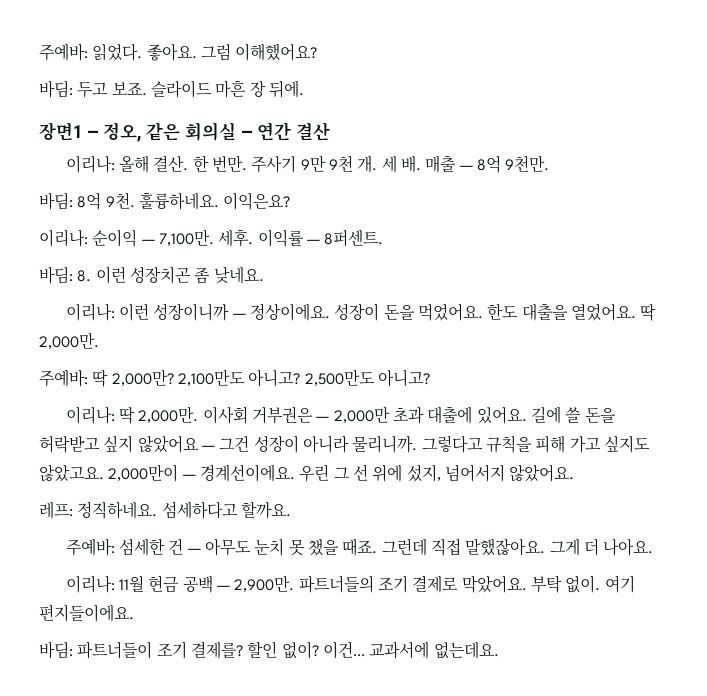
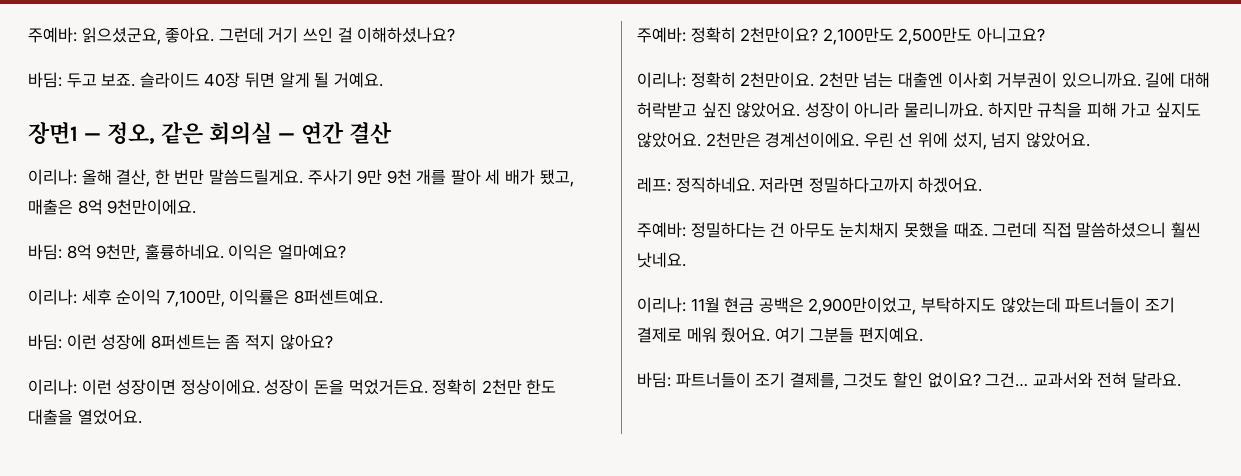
[39,43,318,61] 주예바: 읽었다. 좋아요. 그럼 이해했어요? -> [28,27,456,45] 주예바: 읽으셨군요, 좋아요. 그런데 거기 쓰인 걸 이해하셨나요?
[215,80,304,98] 마흔 장 뒤에. -> [204,72,383,88] 40장 뒤면 알게 될 거예요.
[153,155,550,173] [39,192,291,210] [39,229,384,247] [39,266,264,284] 결산. 한 번만. 주사기 9만 9천 개. 세 배. 매출 — 8억 9천만. // 바딤: 8억 9천. 훌륭하네요. 이익은요? // 이리나: 순이익 — 7,100만. 세후. 이익률 — 8퍼센트. // 바딤: 8. 이런 성장치곤 좀 낮네요. -> [116,169,574,187] [28,199,197,215] [28,244,346,262] [28,289,383,307] [28,334,333,350] 결산, 한 번만 말씀드릴게요. 주사기 9만 9천 개를 팔아 세 배가 됐고, 매출은 8억 9천만이에요. // 바딤: 8억 9천만, 훌륭하네요. 이익은 얼마예요? // 이리나: 세후 순이익 7,100만, 이익률은 8퍼센트예요. // 바딤: 이런 성장에 8퍼센트는 좀 적지 않아요?
[153,303,246,321] 성장이니까 — -> [116,379,177,395] 성장이면
[418,303,484,321] 먹었어요. -> [348,379,522,395] 먹었거든요. 정확히 2천만
[640,303,657,321] [39,332,99,349] [39,369,430,387] [65,406,616,424] [39,435,483,453] 딱 2,000만. // 주예바: 딱 2,000만? 2,100만도 아니고? 2,500만도 아니고? // 이리나: 딱 2,000만. 이사회 거부권은 — 2,000만 초과 대출에 있어요. 길에 쓸 돈을 허락받고 싶지 않았어요 — 그건 성장이 아니라 물리니까. 그렇다고 -> [637,27,1045,45] [637,72,1210,88] [637,102,1033,118] // 주예바: 정확히 2천만이요? 2,100만도 2,500만도 아니고요? // 이리나: 정확히 2천만이요. 2천만 넘는 대출엔 이사회 거부권이 있으니까요. 길에 대해 허락받고 싶진 않았어요. 성장이 아니라 물리니까요. 하지만
[39,464,196,482] 않았고요. 2,000만이 — -> [637,132,761,148] 않았어요. 2천만은
[333,467,350,479] 그 -> (894, 140) none
[444,464,505,482] 넘어서지 -> [991,132,1022,148] 넘지
[161,501,291,519] [65,538,654,556] [65,575,635,593] [39,604,134,622] [39,641,499,659] 섬세하다고 할까요. // 주예바: 섬세한 건 — 아무도 눈치 못 챘을 때죠. 그런데 직접 말했잖아요. 그게 더 나아요. // 이리나: 11월 현금 공백 — 2,900만. 파트너들의 조기 결제로 막았어요. 부탁 없이. 여기 편지들이에요. // 바딤: 파트너들이 조기 결제를? 할인 없이? 이건… 교과서에 없는데요. -> [759,177,983,193] [637,222,1201,238] [637,252,686,268] [637,297,1175,315] [637,327,923,343] [637,372,1181,390] 저라면 정밀하다고까지 하겠어요. // 주예바: 정밀하다는 건 아무도 눈치채지 못했을 때죠. 그런데 직접 말씀하셨으니 훨씬 낫네요. // 이리나: 11월 현금 공백은 2,900만이었고, 부탁하지도 않았는데 파트너들이 조기 결제로 메워 줬어요. 여기 그분들 편지예요. // 바딤: 파트너들이 조기 결제를, 그것도 할인 없이요? 그건… 교과서와 전혀 달라요.

